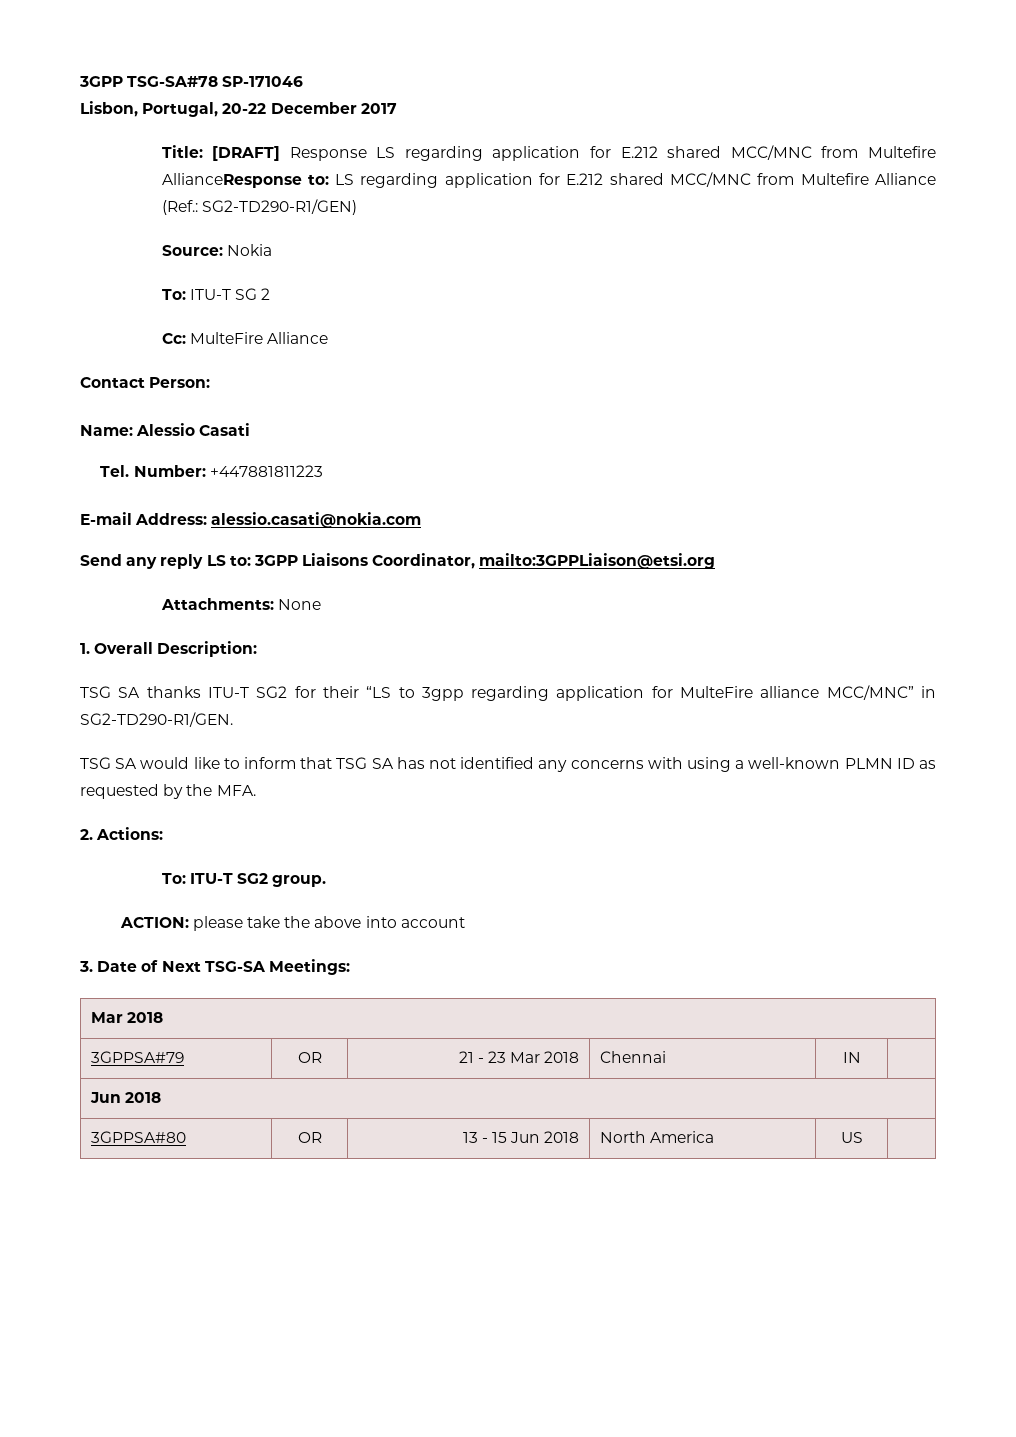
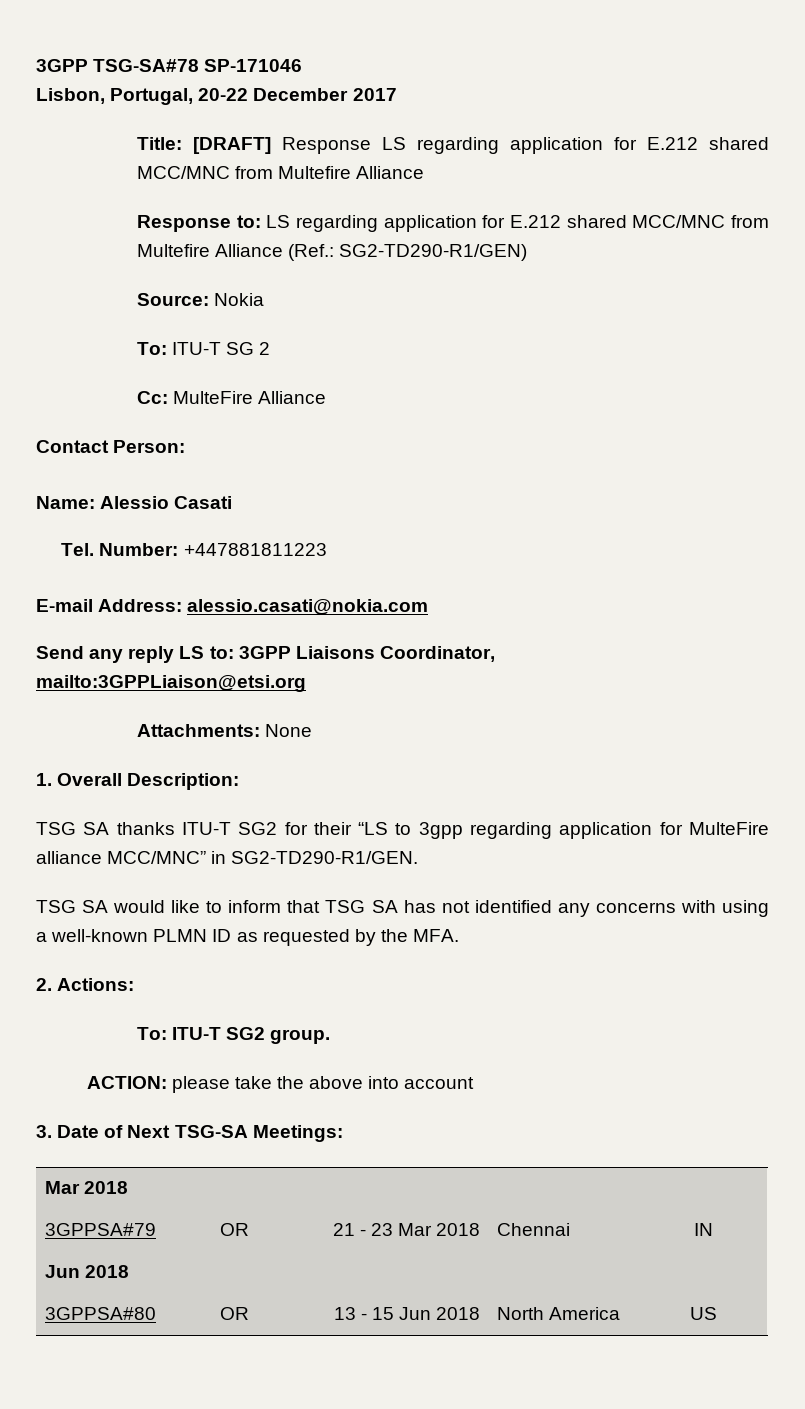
[161,173,302,188] AllianceResponse -> [356,166,425,179] [137,215,232,232] Alliance // Response

